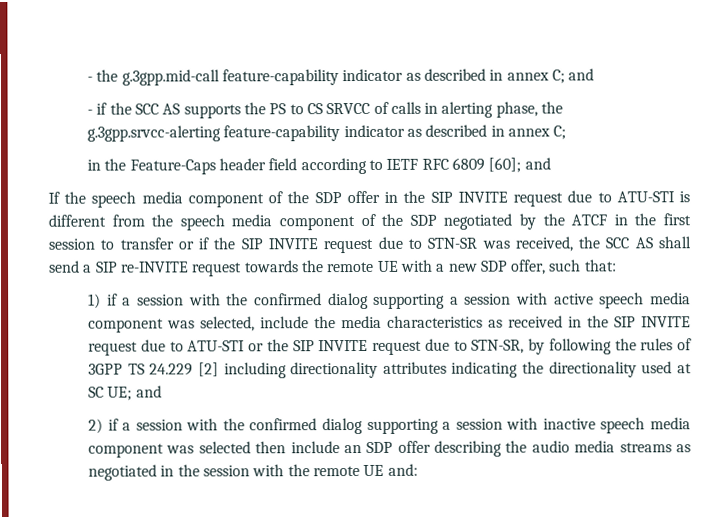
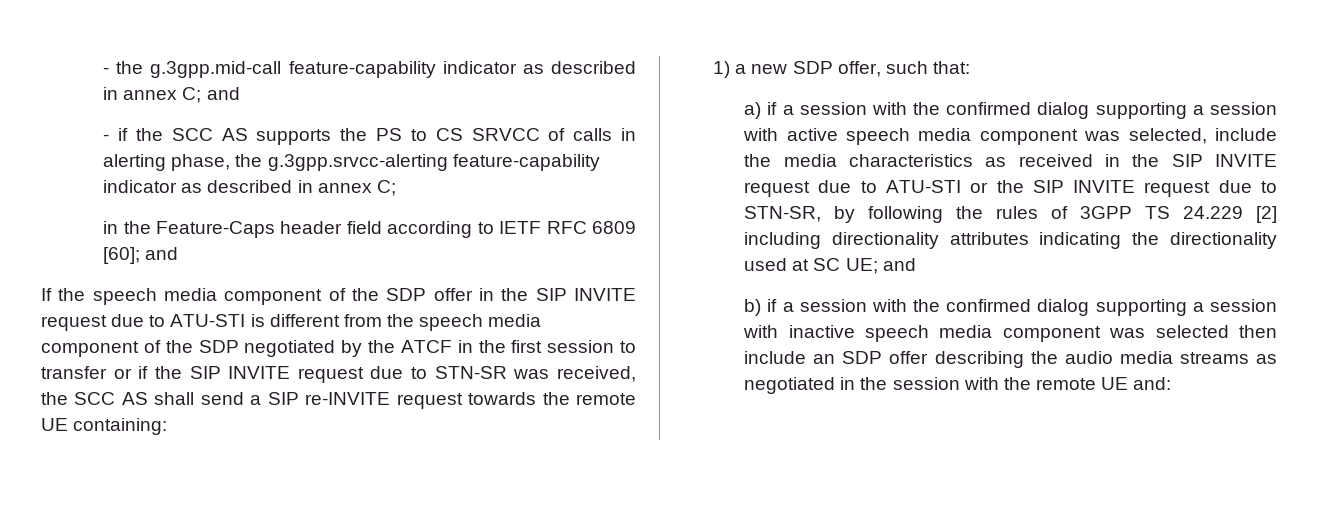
[400,259,433,272] with -> [73,418,168,435] [713,61,731,78] containing: // 1)
[87,293,101,309] 1) -> [744,102,762,119] a)
[87,418,103,434] 2) -> [744,299,762,316] b)

